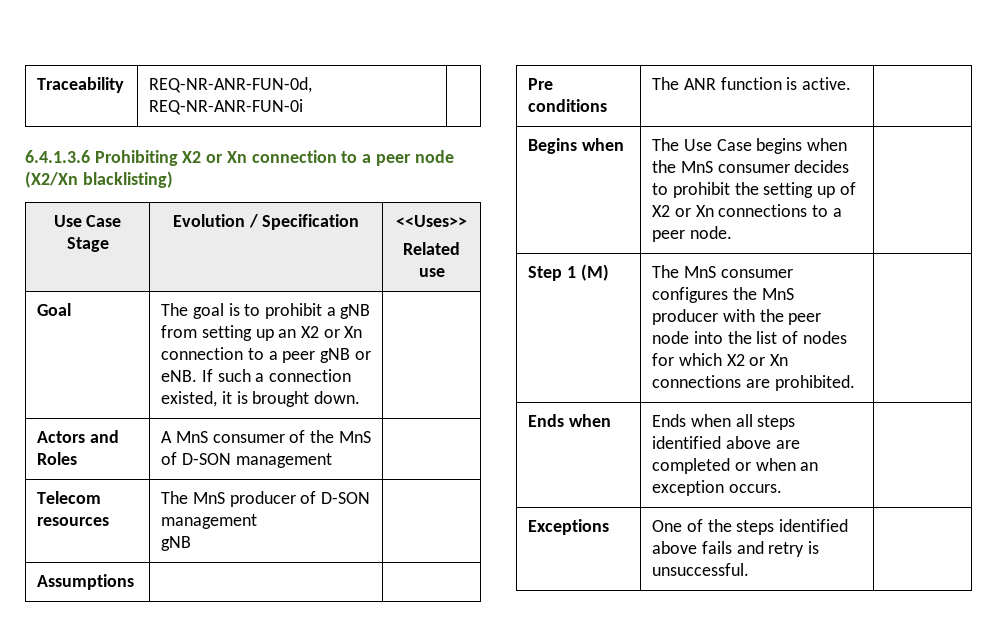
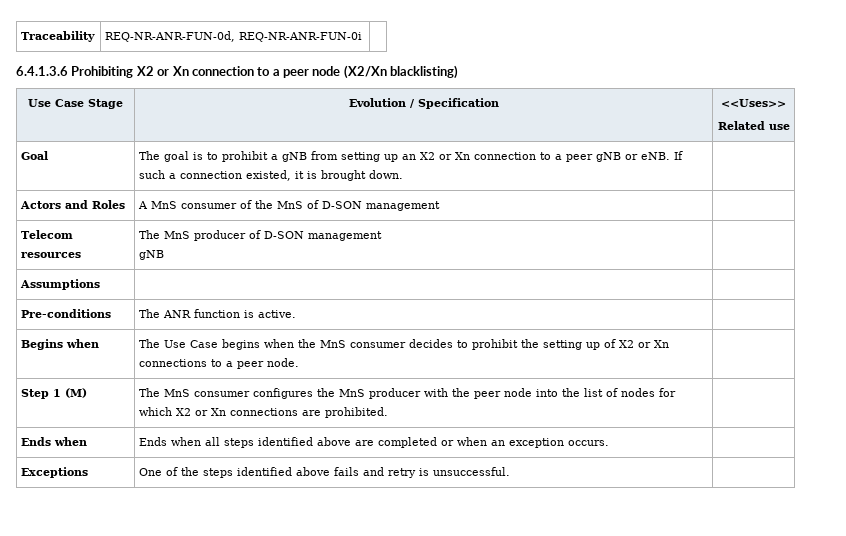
[528,78,554,90] [528,99,608,112] Pre conditions -> [21,309,112,318] Pre-conditions

